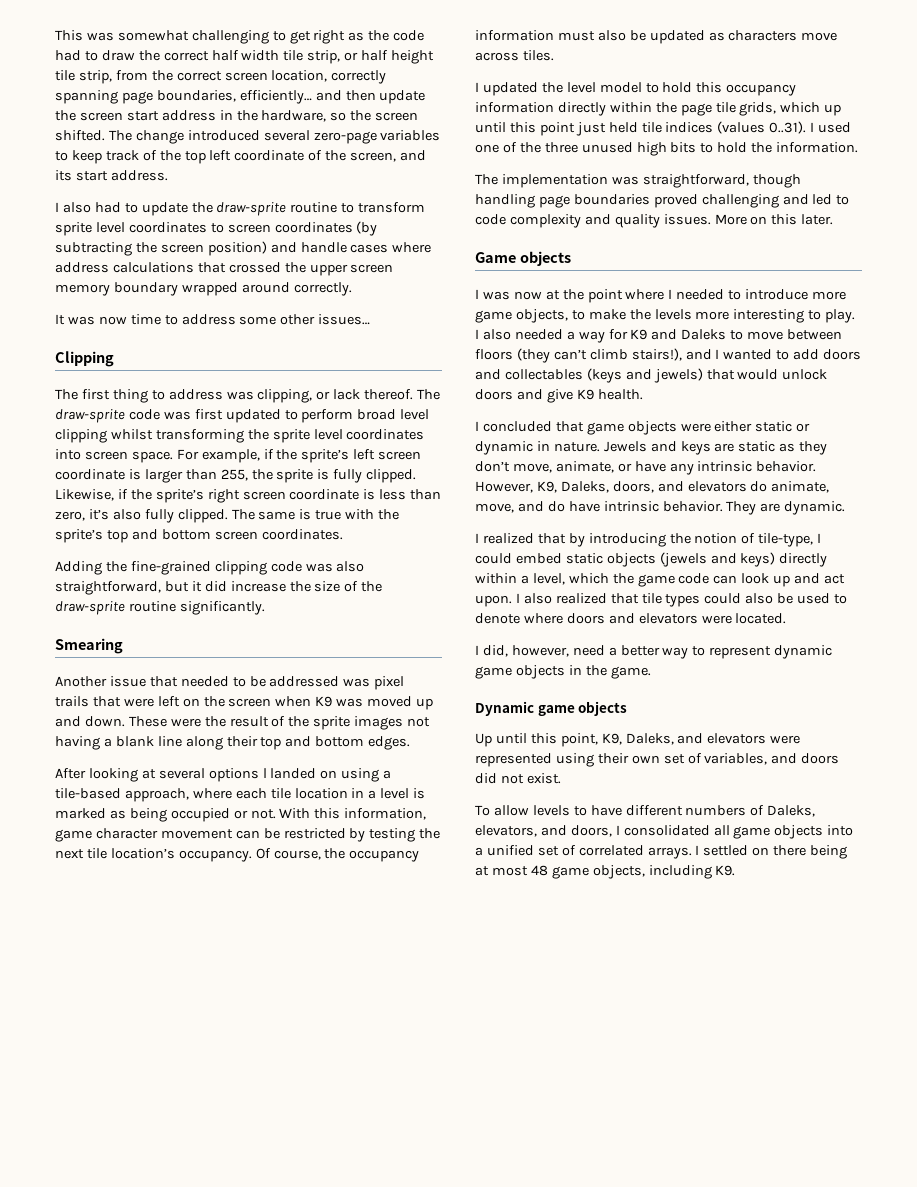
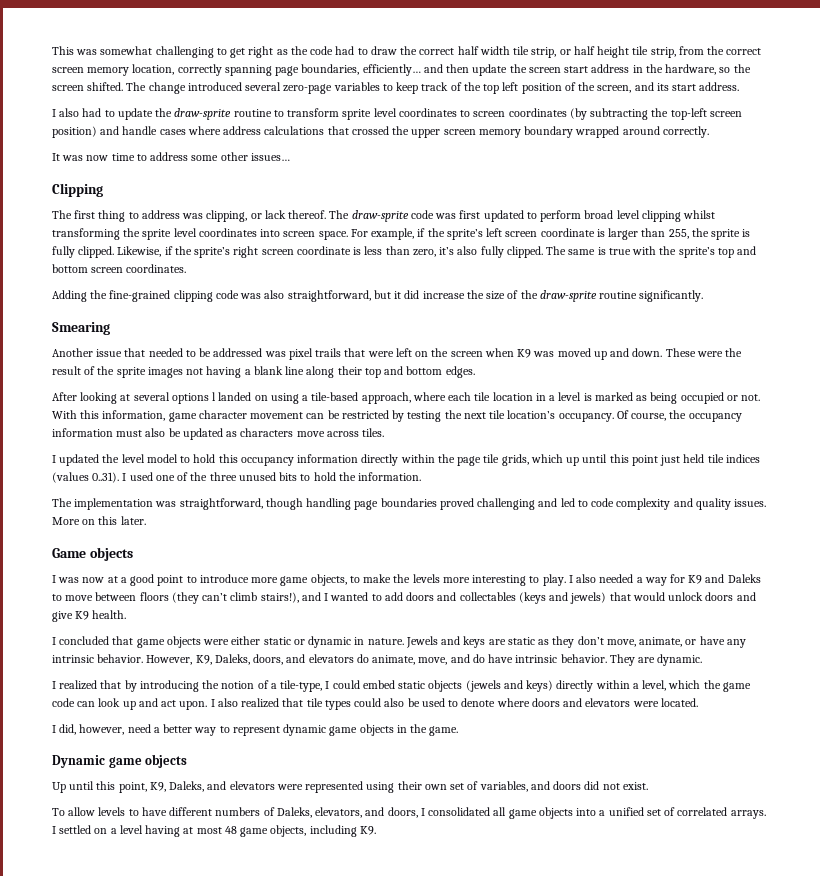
(268, 76) none -> [87,67,130,76] memory
[234,150,305,161] coordinate -> [521,83,562,94] position
(157, 247) none -> [670,108,707,120] top-left
[636,142,667,156] high -> (276, 476) none
[562,289,725,303] the point where I needed -> [120,574,184,586] a good point
(756, 538) none -> [270,683,277,689] a
[773,845,848,859] there being -> [110,825,181,837] a level having

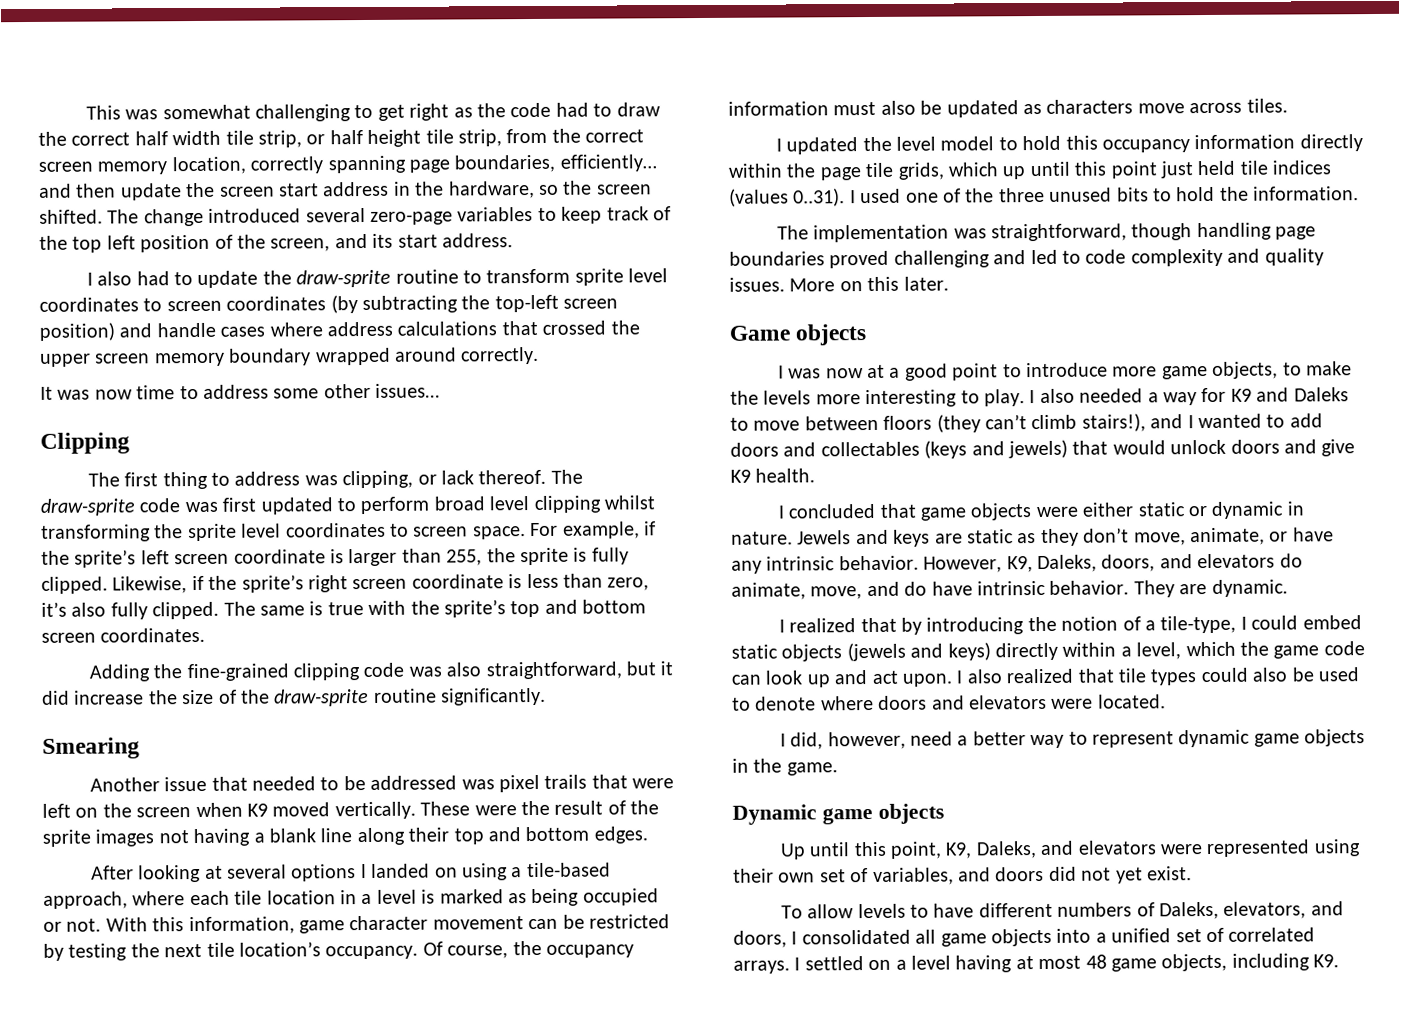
[260,229,281,237] into -> [390,523,409,537] to
[533,348,663,360] was moved up and down. -> [272,801,416,820] moved vertically.
(620, 786) none -> [1115,867,1143,884] yet

